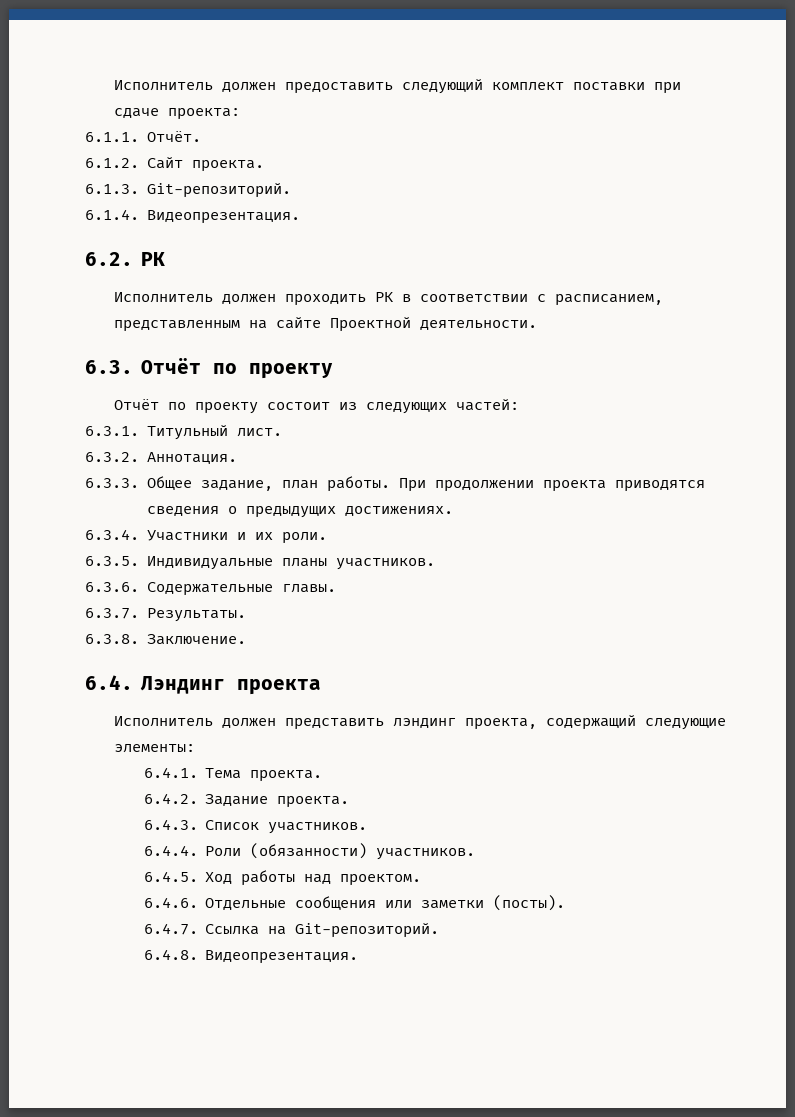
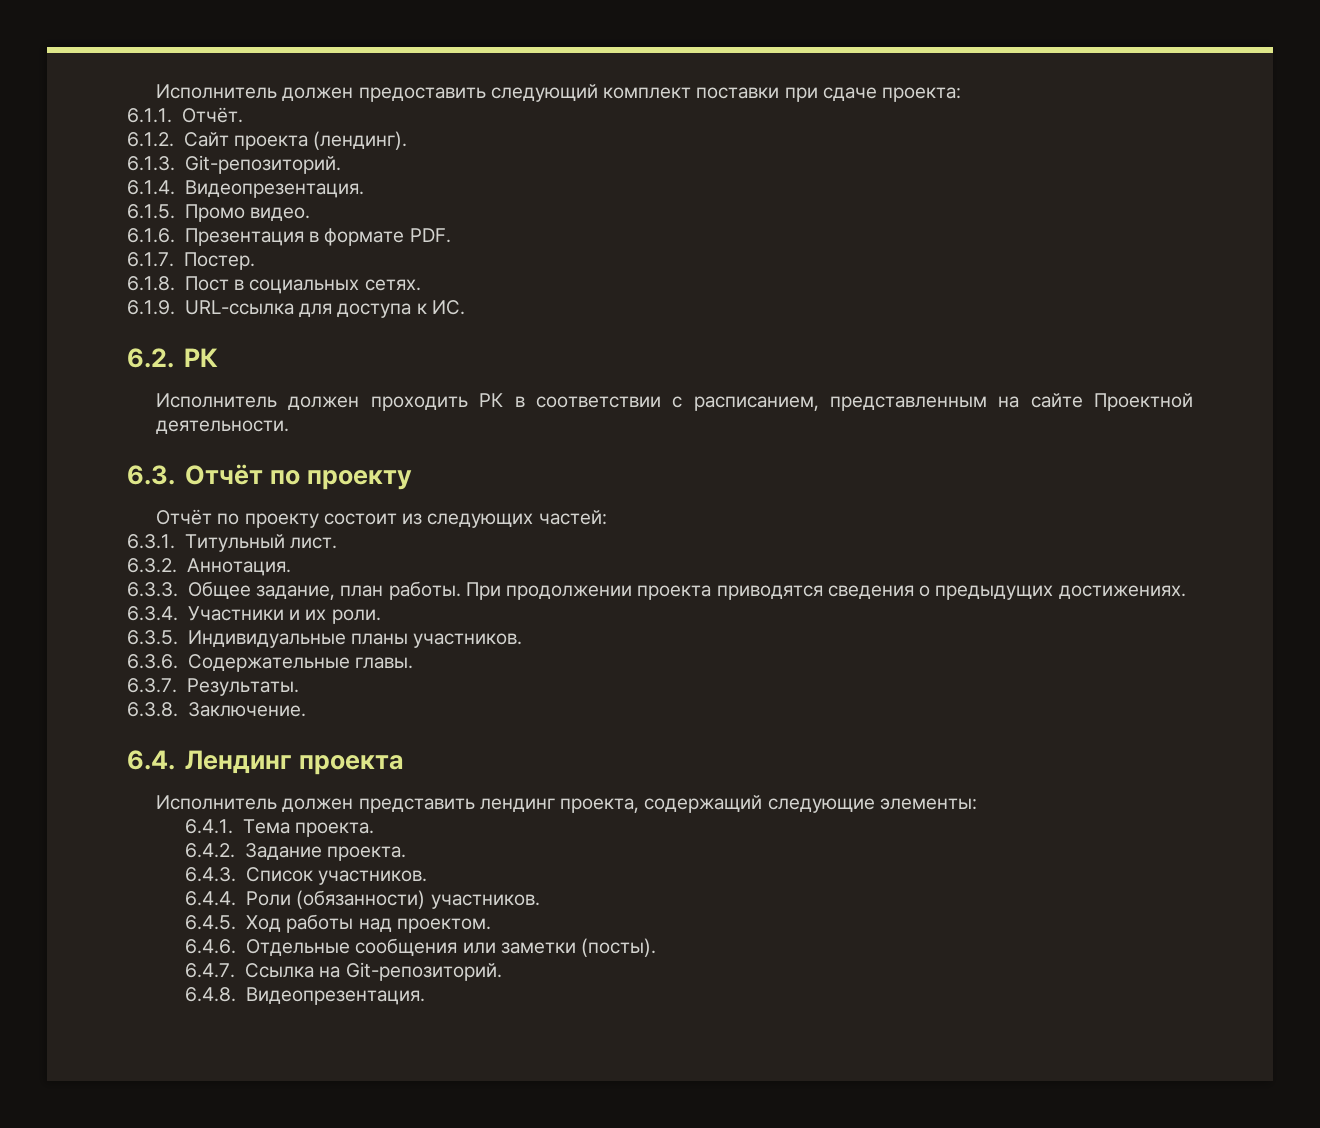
[191,160,264,172] проекта. -> [234,131,408,150] проекта (лендинг).
(300, 217) none -> [127,204,311,222] [127,228,451,246] [127,252,255,270] [127,276,421,294] [127,300,465,318] // 6.1.5. Промо видео. // 6.1.6. Презентация в формате PDF. // 6.1.7. Постер. // 6.1.8. Пост в социальных сетях. // 6.1.9. URL-ссылка для доступа к ИС.
[139,676,225,694] Лэндинг -> [184,750,292,774] Лендинг
[393,718,457,728] лэндинг -> [479,798,555,812] лендинг

